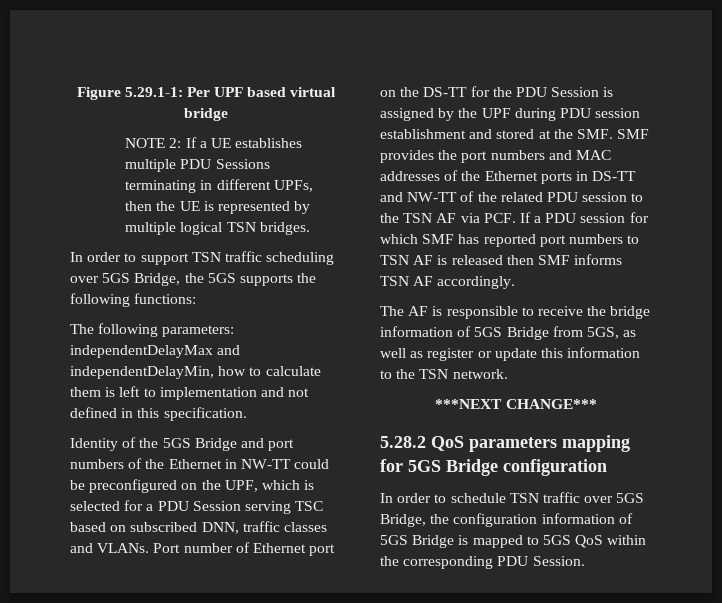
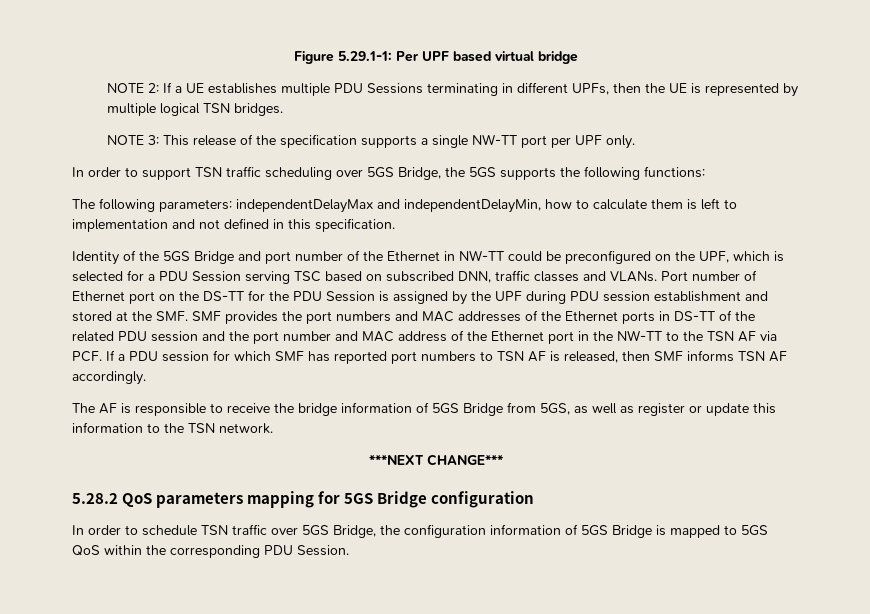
(310, 228) none -> [106,134,635,149] // NOTE 3: This release of the specification supports a single NW-TT port per UPF only.
[70,459,124,469] numbers -> [295,251,343,261] number
[380,192,458,202] and NW-TT -> (715, 316) none
(628, 197) none -> [202,330,662,344] and the port number and MAC address of the Ethernet port in the NW-TT
[451,255,503,265] released -> [564,351,618,363] released,

